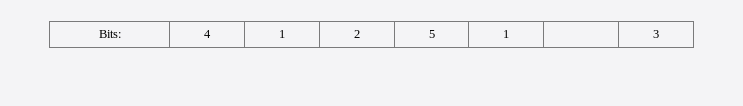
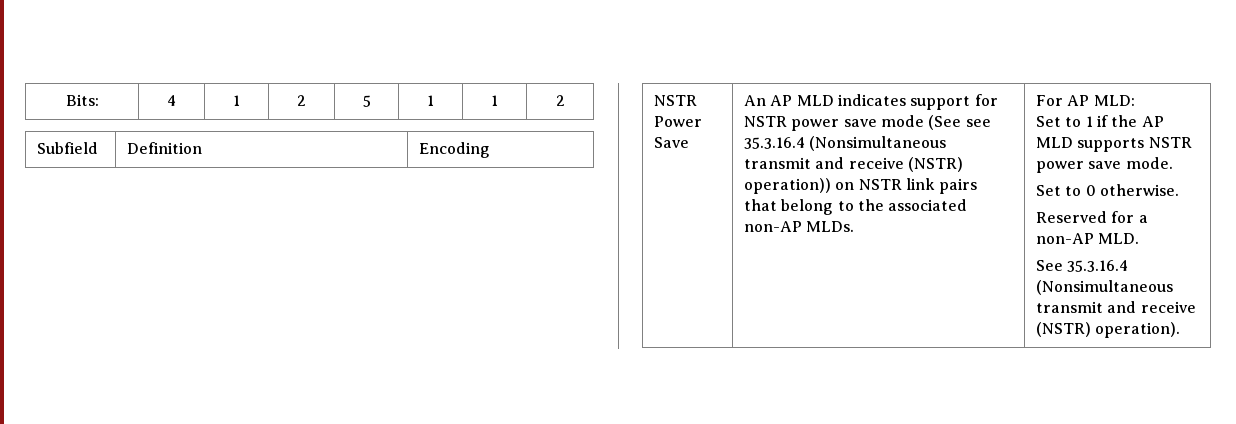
[653,30,659,38] | 3 -> [491,95,498,106] [555,95,565,106] [37,142,99,154] [127,142,203,154] [419,142,491,158] [654,95,698,106] [654,116,703,127] [654,137,690,148] [744,94,998,110] [744,115,991,131] [744,136,947,151] [744,157,964,172] [744,178,978,194] [744,199,968,215] [744,221,855,232] [1036,95,1135,106] [1036,115,1164,127] [1036,137,1192,152] [1036,157,1173,173] [1036,184,1180,196] [1036,211,1148,223] [1036,233,1140,244] [1036,260,1129,272] [1036,280,1174,295] [1036,301,1196,313] [1036,322,1181,338] 1 | 2 // Subfield | Definition | Encoding // NSTR Power Save | An AP MLD indicates support for NSTR power save mode (See see 35.3.16.4 (Nonsimultaneous transmit and receive (NSTR) operation)) on NSTR link pairs that belong to the associated non-AP MLDs. | For AP MLD: // Set to 1 if the AP MLD supports NSTR power save mode. // Set to 0 otherwise. // Reserved for a non-AP MLD. // See 35.3.16.4 (Nonsimultaneous transmit and receive (NSTR) operation).

